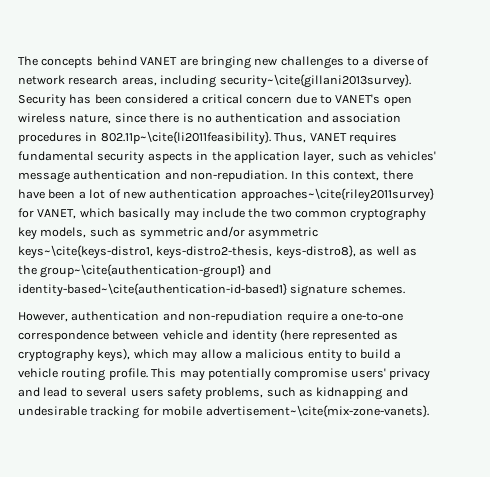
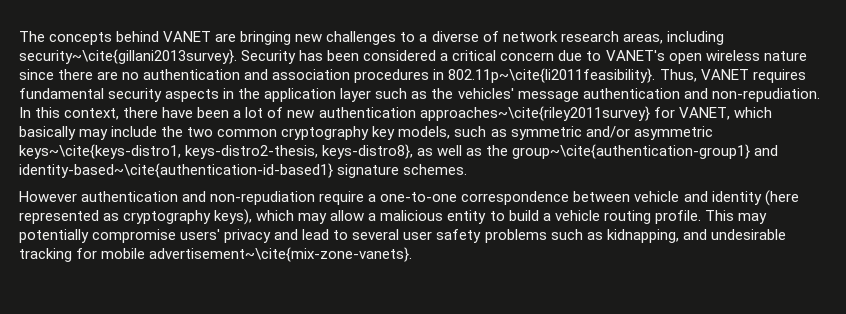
[69,114,112,124] nature, -> [763,51,807,61] nature
[182,113,194,123] is -> [97,71,119,80] are
[303,151,384,164] layer, such as -> [340,88,454,102] layer such as the
[18,312,68,322] However, -> [19,191,77,202] However
[130,387,383,400] users safety problems, such as kidnapping -> [403,229,679,243] user safety problems such as kidnapping,

